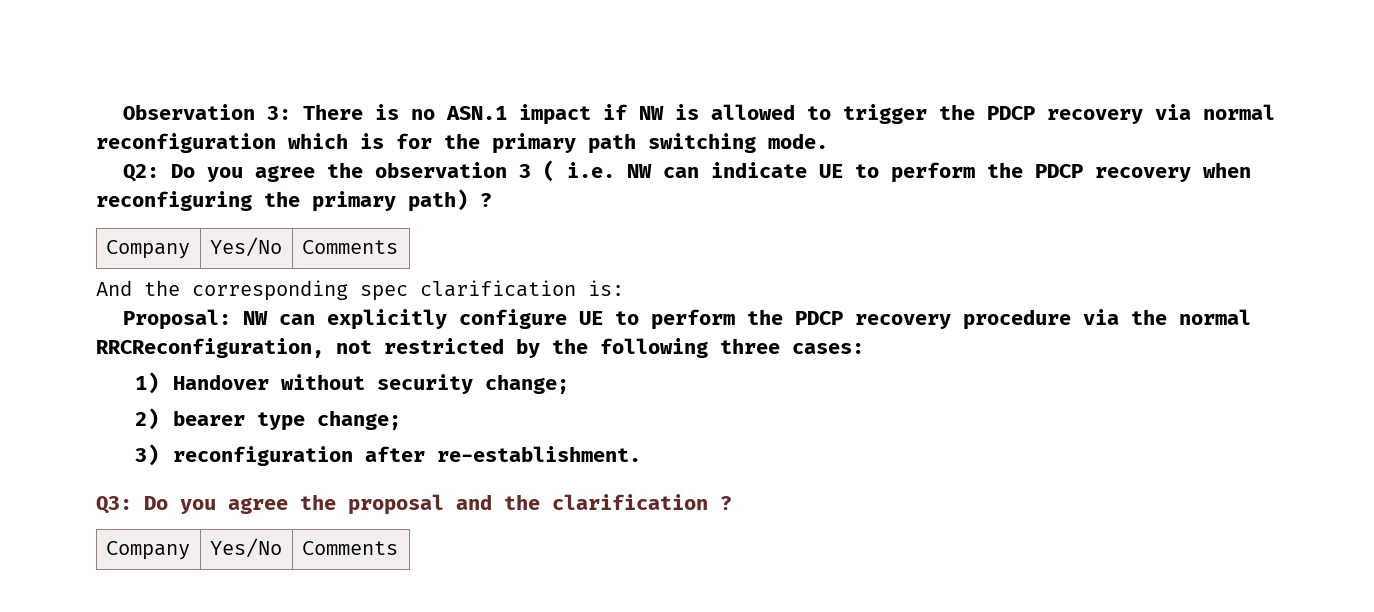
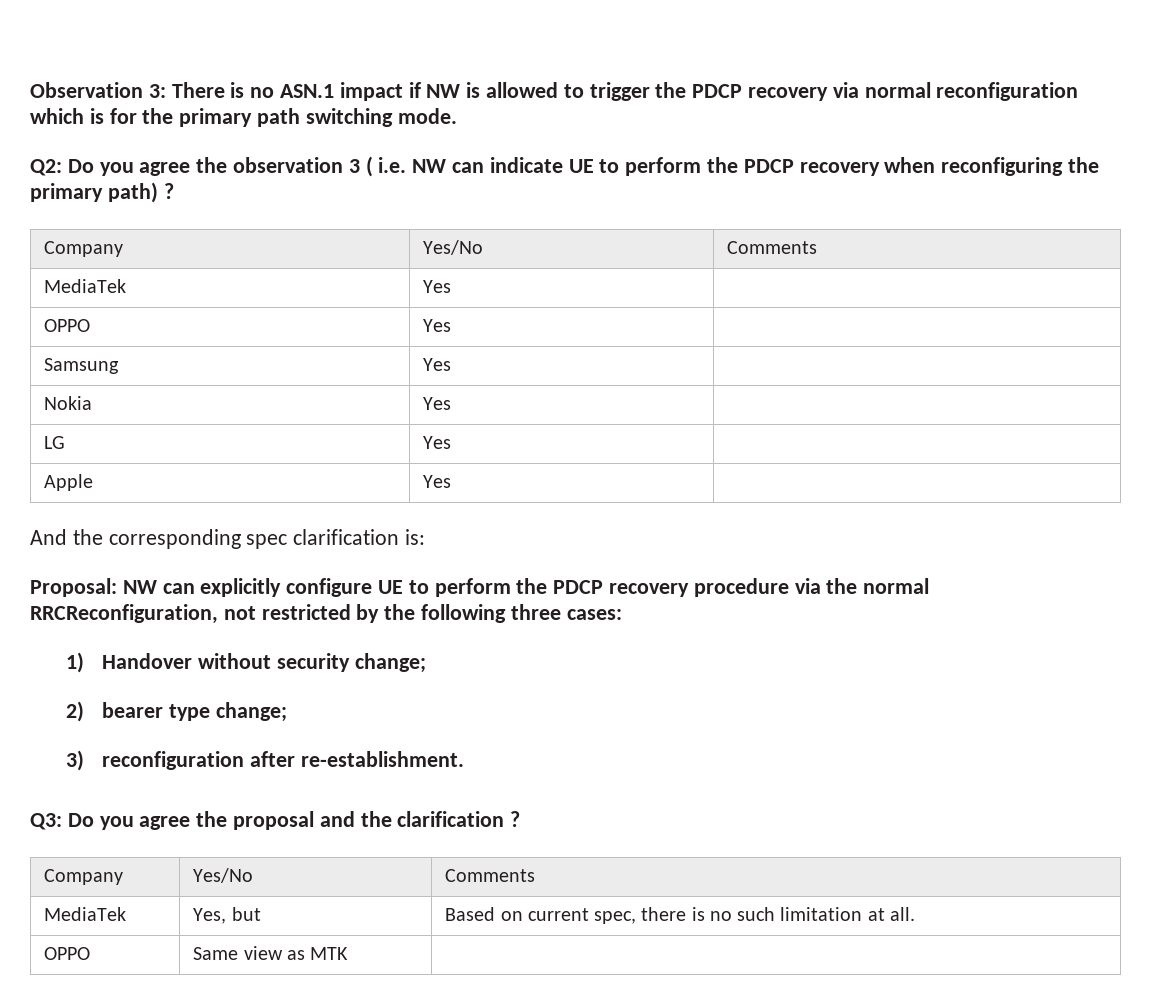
(398, 247) none -> [44,279,127,293] [423,280,452,293] [44,319,91,332] [423,319,452,332] [44,358,120,374] [423,358,452,371] [44,396,93,410] [423,397,452,410] [44,436,66,449] [423,436,452,449] [44,474,94,491] [423,475,452,488] // MediaTek | Yes | // OPPO | Yes | // Samsung | Yes | // Nokia | Yes | // LG | Yes | // Apple | Yes |
(398, 548) none -> [44,907,127,921] [193,907,261,924] [445,907,915,924] [44,947,91,960] [193,946,349,960] // MediaTek | Yes, but | Based on current spec, there is no such limitation at all. // OPPO | Same view as MTK |

